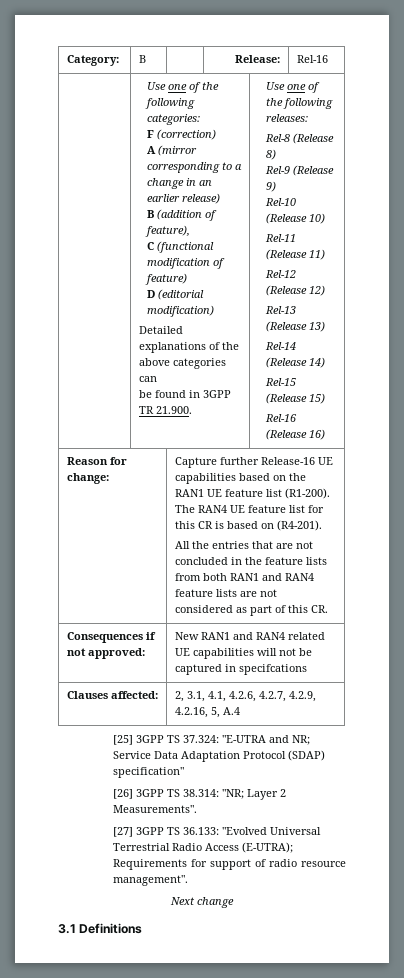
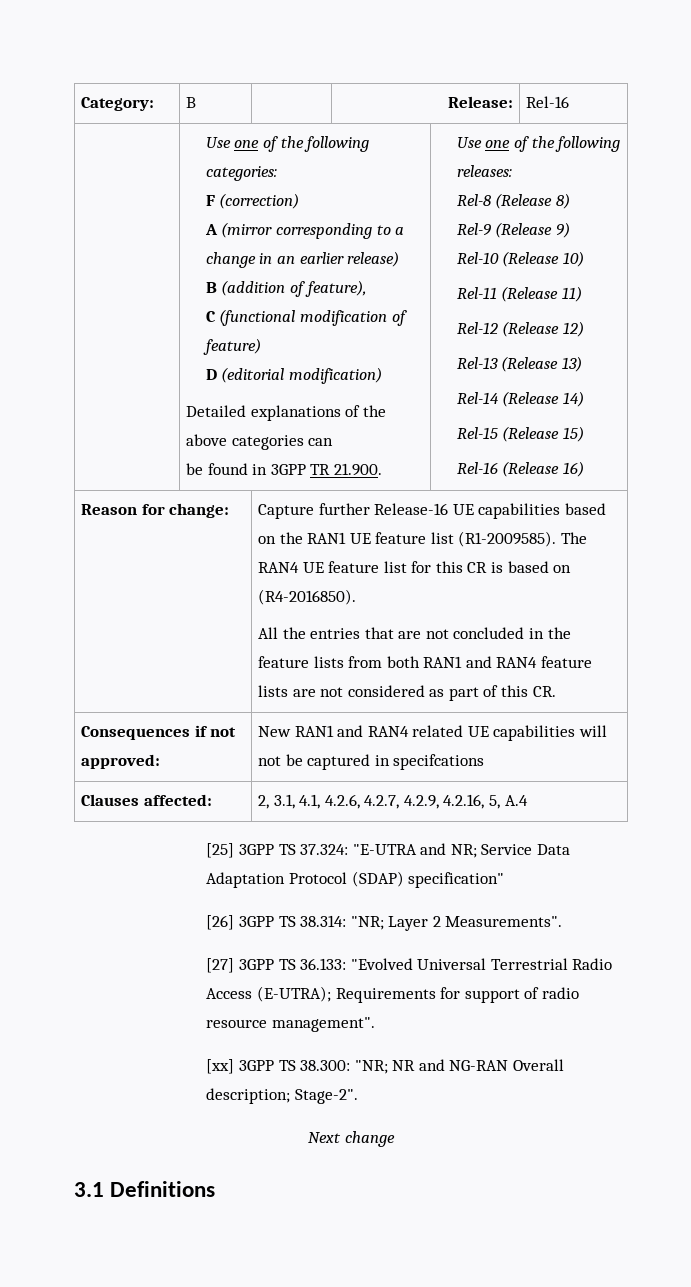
[284,488,330,499] (R1-200). -> [458,531,557,547] (R1-2009585).
[276,520,322,531] (R4-201). -> [257,589,356,605] (R4-2016850).
(188, 880) none -> [206,1059,565,1074] [206,1088,358,1104] // [xx] 3GPP TS 38.300: "NR; NR and NG-RAN Overall description; Stage-2".

